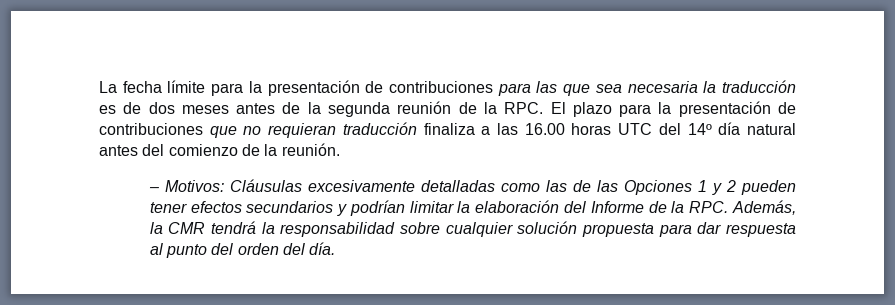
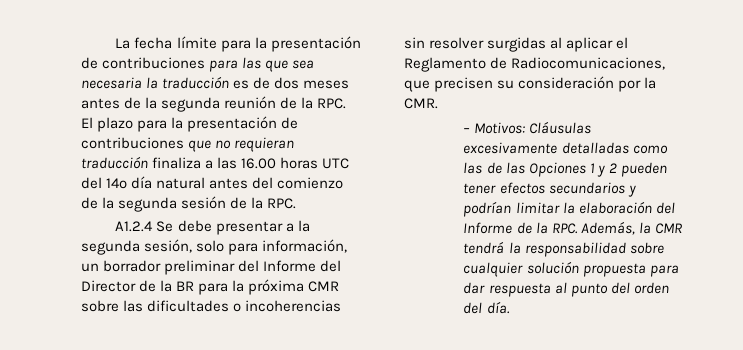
[281,143,340,156] reunión. -> [118,196,297,212] [115,220,310,235] [81,239,348,255] [81,260,342,275] [81,279,340,295] [81,300,342,312] [404,37,629,52] [404,57,666,72] [404,76,657,92] [404,98,438,109] segunda sesión de la RPC. // A1.2.4 Se debe presentar a la segunda sesión, solo para información, un borrador preliminar del Informe del Director de la BR para la próxima CMR sobre las dificultades o incoherencias sin resolver surgidas al aplicar el Reglamento de Radiocomunicaciones, que precisen su consideración por la CMR.

